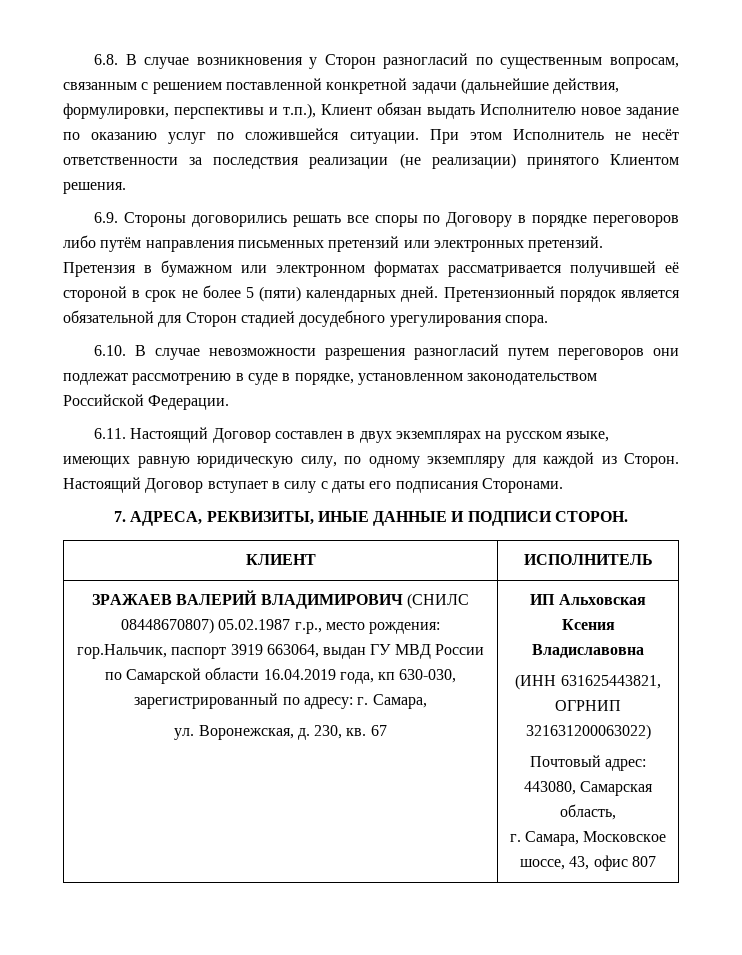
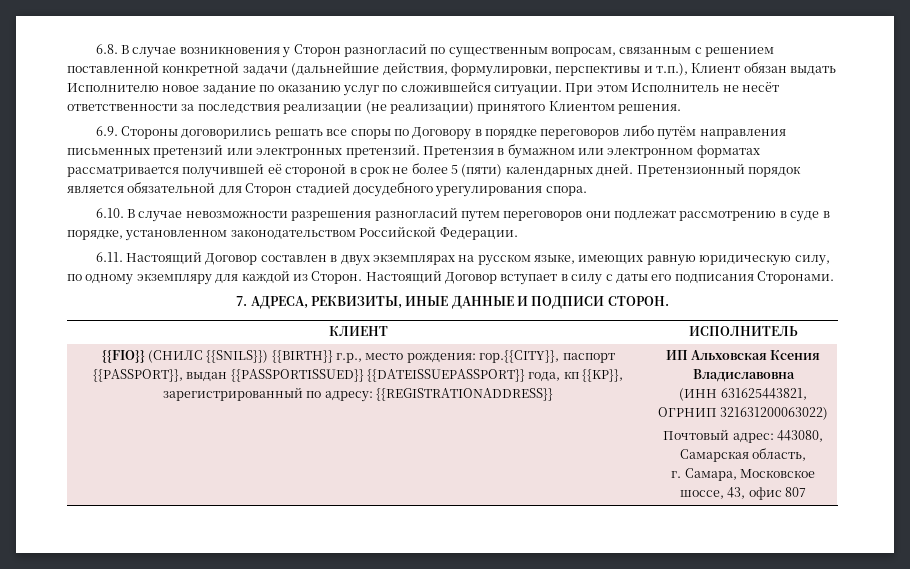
[92,590,469,609] [120,618,441,634] [76,644,485,659] [104,667,336,684] ЗРАЖАЕВ ВАЛЕРИЙ ВЛАДИМИРОВИЧ (СНИЛС 08448670807) 05.02.1987 г.р., место рождения: гор.Нальчик, паспорт 3919 663064, выдан ГУ МВД России по Самарской области 16.04.2019 -> [101,350,615,363] [92,369,525,382] {{FIO}} (СНИЛС {{SNILS}}) {{BIRTH}} г.р., место рождения: гор.{{CITY}}, паспорт {{PASSPORT}}, выдан {{PASSPORTISSUED}} {{DATEISSUEPASSPORT}}
[399,669,457,683] 630-030, -> [582,369,624,382] {{KP}},
[357,694,427,709] [174,725,387,740] г. Самара, // ул. Воронежская, д. 230, кв. 67 -> [376,388,554,401] {{REGISTRATIONADDRESS}}

